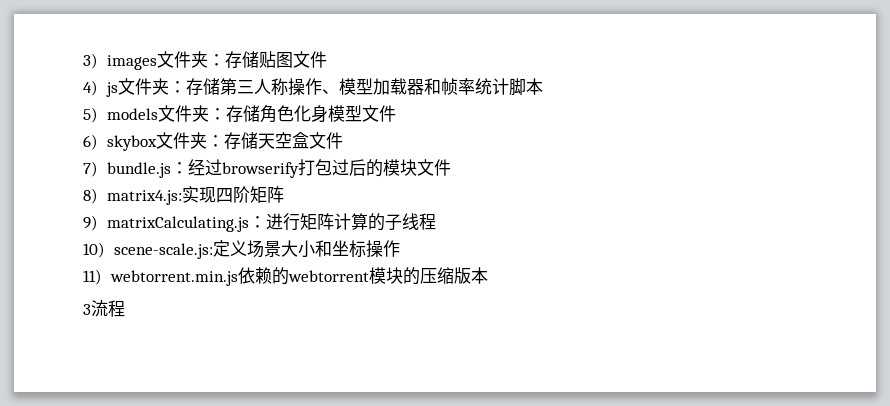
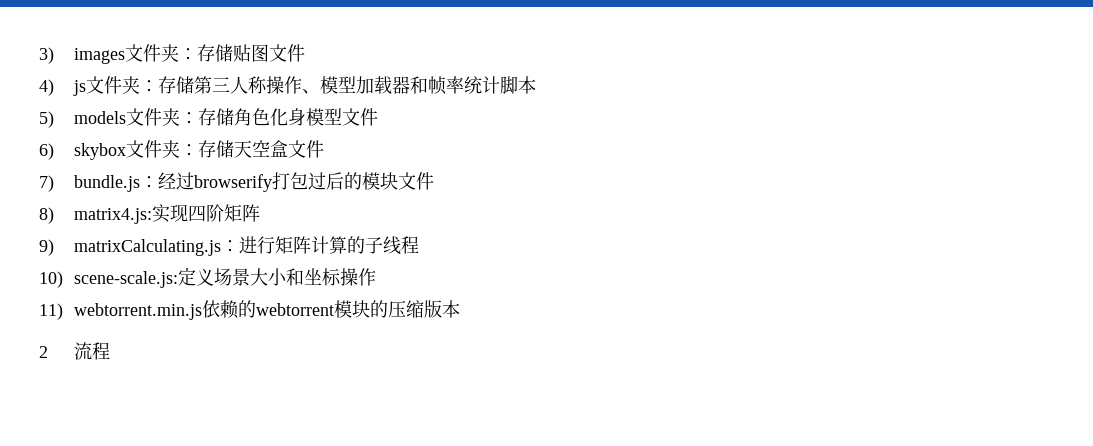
[83,304,91,315] 3 -> [39,346,48,358] 2

